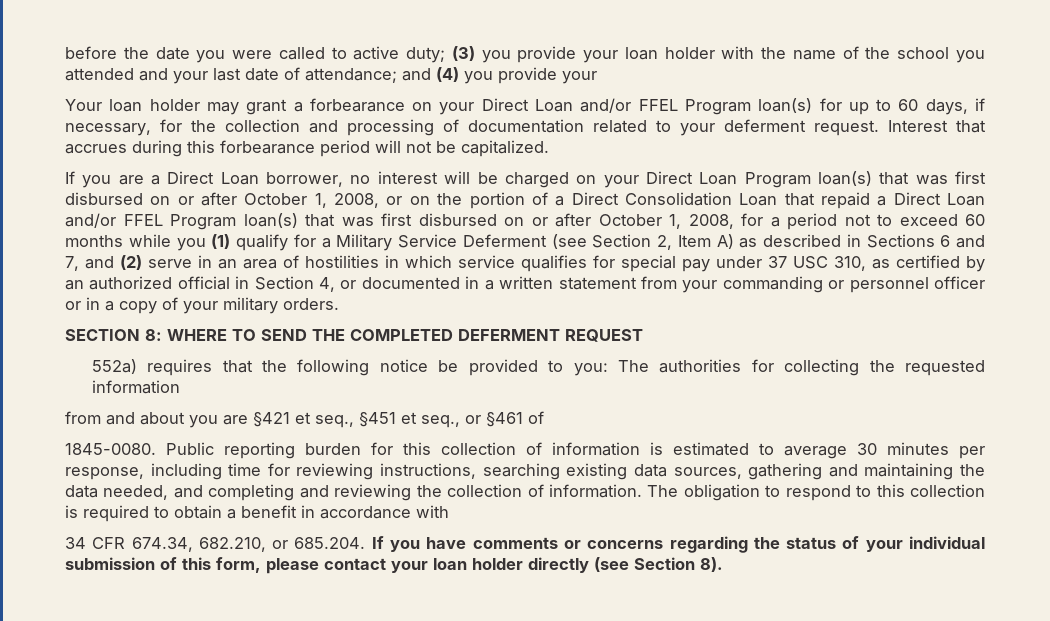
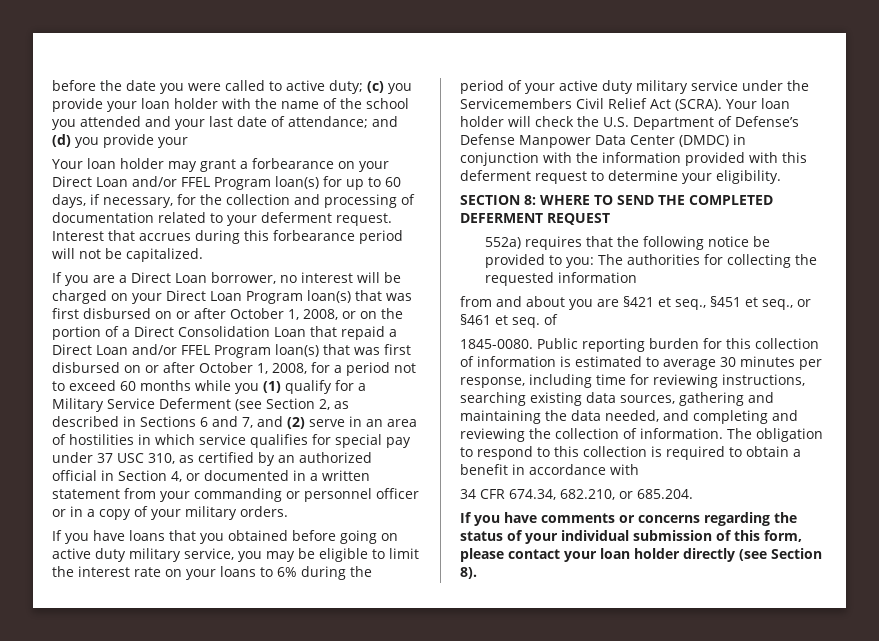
[451,46,475,61] (3) -> [367,81,384,93] (c)
[436,67,459,82] (4) -> [52,134,71,147] (d)
[677,234,734,249] Item A) -> (330, 404) none
(339, 304) none -> [52,530,398,544] [52,548,419,562] [52,566,372,580] [460,80,809,94] [460,98,790,111] [460,116,799,130] [460,134,746,148] [460,152,807,166] [460,170,781,184] // If you have loans that you obtained before going on active duty military service, you may be eligible to limit the interest rate on your loans to 6% during the period of your active duty military service under the Servicemembers Civil Relief Act (SCRA). Your loan holder will check the U.S. Department of Defense’s Defense Manpower Data Center (DMDC) in conjunction with the information provided with this deferment request to determine your eligibility.
(523, 419) none -> [495,315,540,328] et seq.
(366, 543) none -> (693, 494) //

